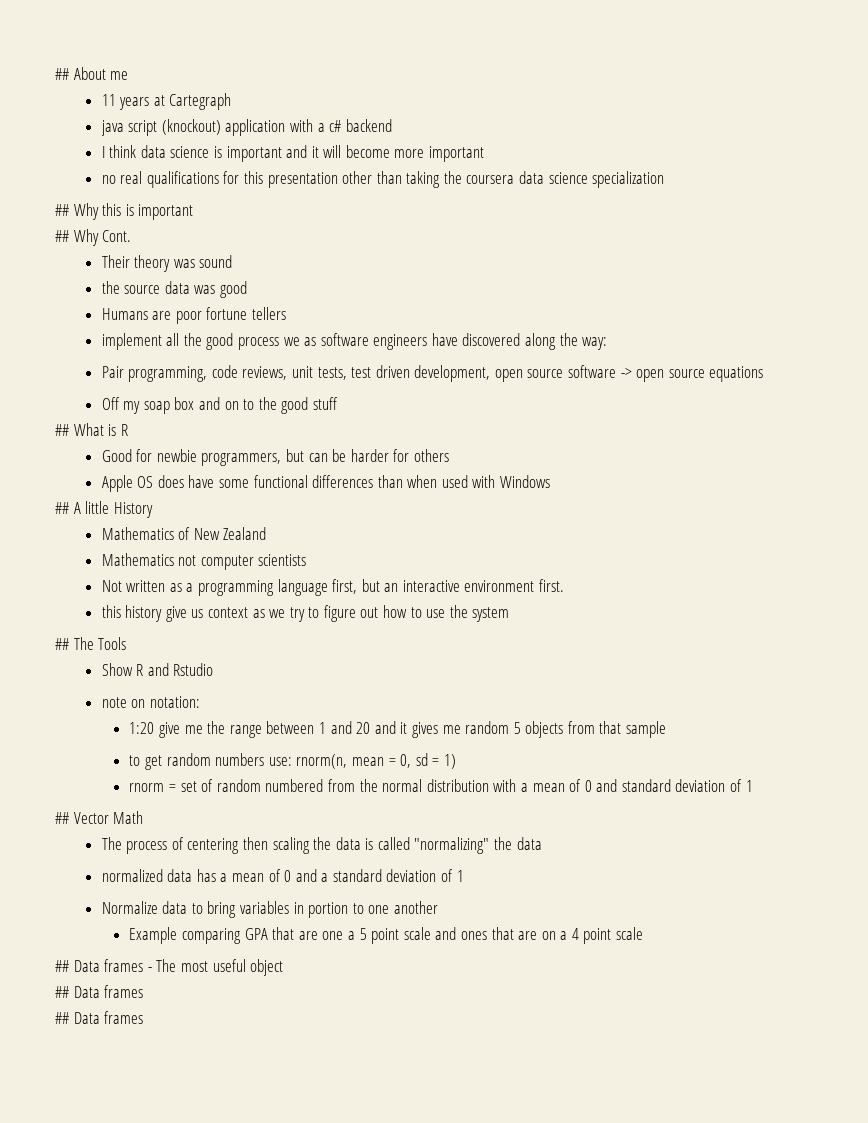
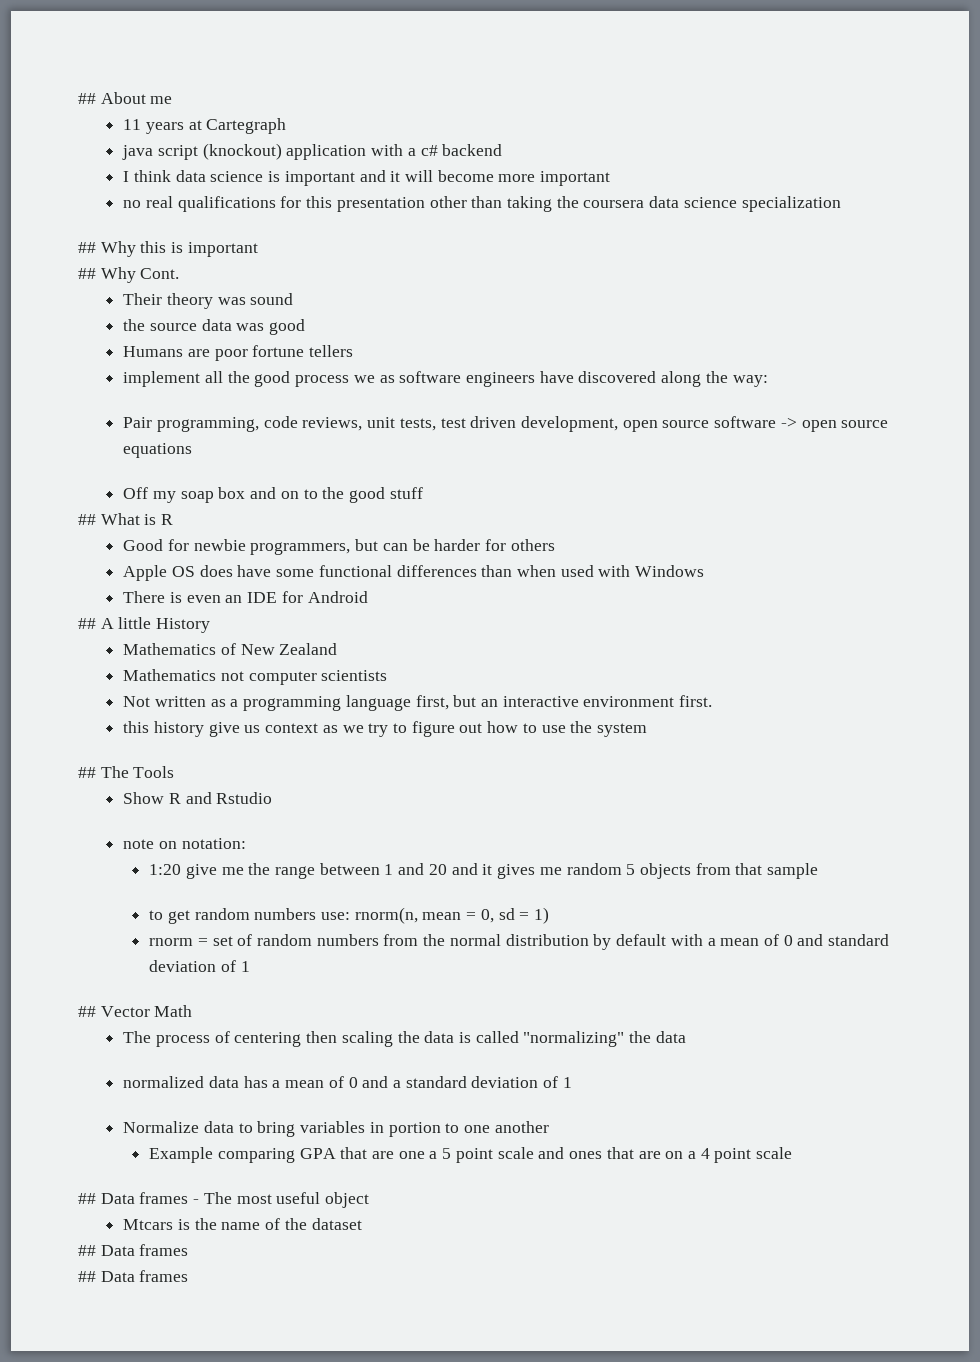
(551, 481) none -> [123,591,368,603] // There is even an IDE for Android
[265,779,324,792] numbered -> [316,934,379,946] numbers
(489, 785) none -> [593,934,667,950] by default
(284, 967) none -> [123,1218,362,1230] // Mtcars is the name of the dataset

